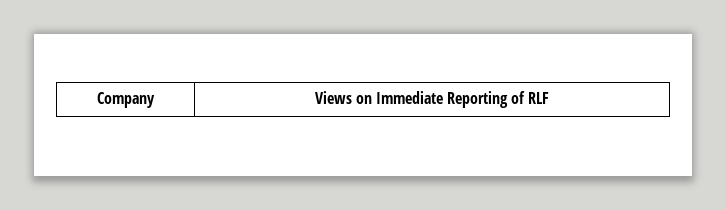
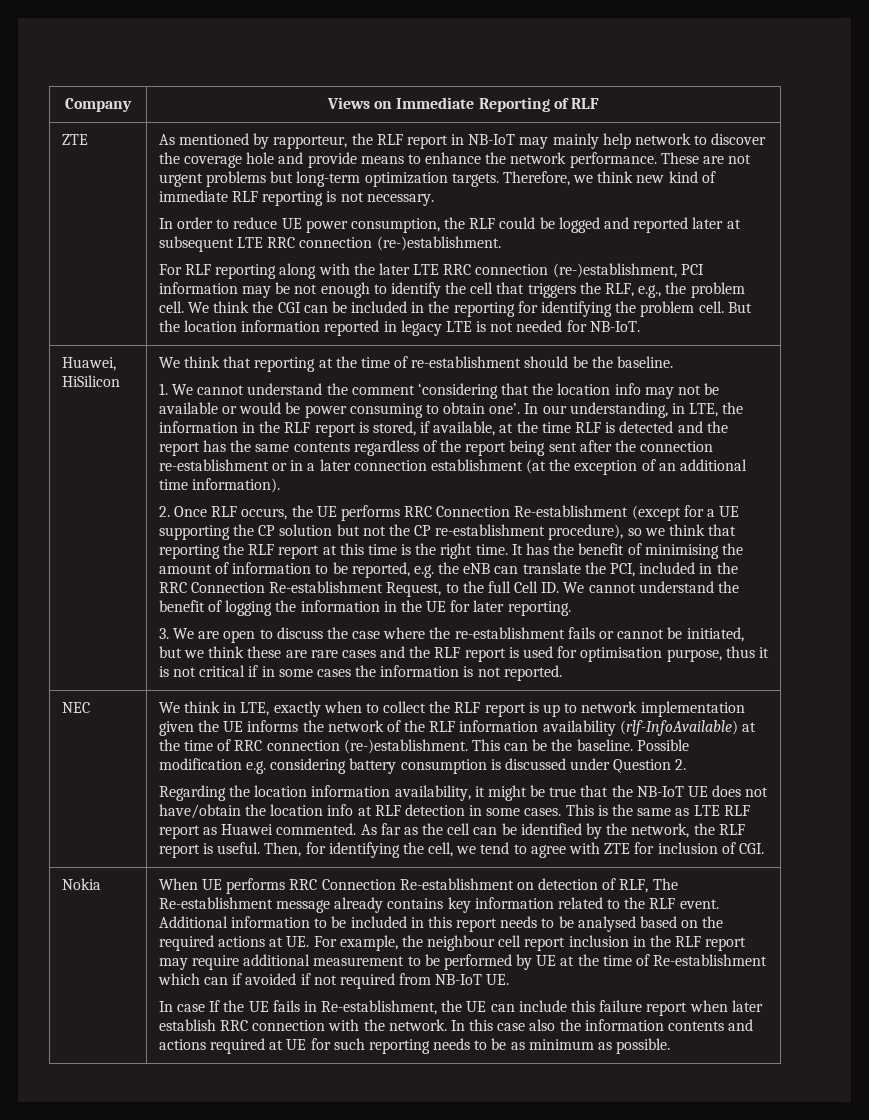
(550, 98) none -> [61,134,88,145] [158,133,767,149] [158,152,752,168] [158,171,716,187] [158,190,434,206] [158,217,741,233] [158,236,501,252] [158,263,704,279] [158,282,745,298] [158,301,752,317] [158,320,640,336] [61,357,116,371] [61,375,120,387] [158,356,673,372] [158,383,720,399] [158,402,744,418] [158,421,728,437] [158,440,714,456] [158,459,747,475] [158,478,280,493] [158,505,740,521] [158,524,737,540] [158,543,743,559] [158,562,738,578] [158,581,739,597] [158,600,571,616] [158,627,744,643] [158,646,769,662] [158,665,562,681] [61,702,90,713] [158,701,745,717] [158,720,756,736] [158,739,689,754] [158,758,687,774] [158,785,769,801] [158,804,750,819] [158,823,745,839] [158,842,764,858] [61,878,101,890] [158,878,678,894] [158,897,719,913] [158,916,724,932] [158,935,747,951] [158,954,768,970] [157,973,510,989] [158,1000,763,1016] [158,1019,754,1031] [158,1038,671,1054] // ZTE | As mentioned by rapporteur, the RLF report in NB-IoT may mainly help network to discover the coverage hole and provide means to enhance the network performance. These are not urgent problems but long-term optimization targets. Therefore, we think new kind of immediate RLF reporting is not necessary. // In order to reduce UE power consumption, the RLF could be logged and reported later at subsequent LTE RRC connection (re-)establishment. // For RLF reporting along with the later LTE RRC connection (re-)establishment, PCI information may be not enough to identify the cell that triggers the RLF, e.g., the problem cell. We think the CGI can be included in the reporting for identifying the problem cell. But the location information reported in legacy LTE is not needed for NB-IoT. // Huawei, HiSilicon | We think that reporting at the time of re-establishment should be the baseline. // 1. We cannot understand the comment ‘considering that the location info may not be available or would be power consuming to obtain one’. In our understanding, in LTE, the information in the RLF report is stored, if available, at the time RLF is detected and the report has the same contents regardless of the report being sent after the connection re-establishment or in a later connection establishment (at the exception of an additional time information). // 2. Once RLF occurs, the UE performs RRC Connection Re-establishment (except for a UE supporting the CP solution but not the CP re-establishment procedure), so we think that reporting the RLF report at this time is the right time. It has the benefit of minimising the amount of information to be reported, e.g. the eNB can translate the PCI, included in the RRC Connection Re-establishment Request, to the full Cell ID. We cannot understand the benefit of logging the information in the UE for later reporting. // 3. We are open to discuss the case where the re-establishment fails or cannot be initiated, but we think these are rare cases and the RLF report is used for optimisation purpose, thus it is not critical if in some cases the information is not reported. // NEC | We think in LTE, exactly when to collect the RLF report is up to network implementation given the UE informs the network of the RLF information availability (rlf-InfoAvailable) at the time of RRC connection (re-)establishment. This can be the baseline. Possible modification e.g. considering battery consumption is discussed under Question 2. // Regarding the location information availability, it might be true that the NB-IoT UE does not have/obtain the location info at RLF detection in some cases. This is the same as LTE RLF report as Huawei commented. As far as the cell can be identified by the network, the RLF report is useful. Then, for identifying the cell, we tend to agree with ZTE for inclusion of CGI. // Nokia | When UE performs RRC Connection Re-establishment on detection of RLF, The Re-establishment message already contains key information related to the RLF event. Additional information to be included in this report needs to be analysed based on the required actions at UE. For example, the neighbour cell report inclusion in the RLF report may require additional measurement to be performed by UE at the time of Re-establishment which can if avoided if not required from NB-IoT UE. // In case If the UE fails in Re-establishment, the UE can include this failure report when later establish RRC connection with the network. In this case also the information contents and actions required at UE for such reporting needs to be as minimum as possible.

